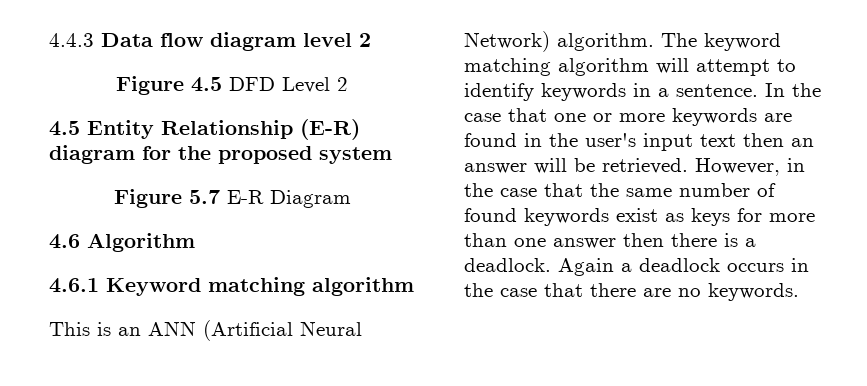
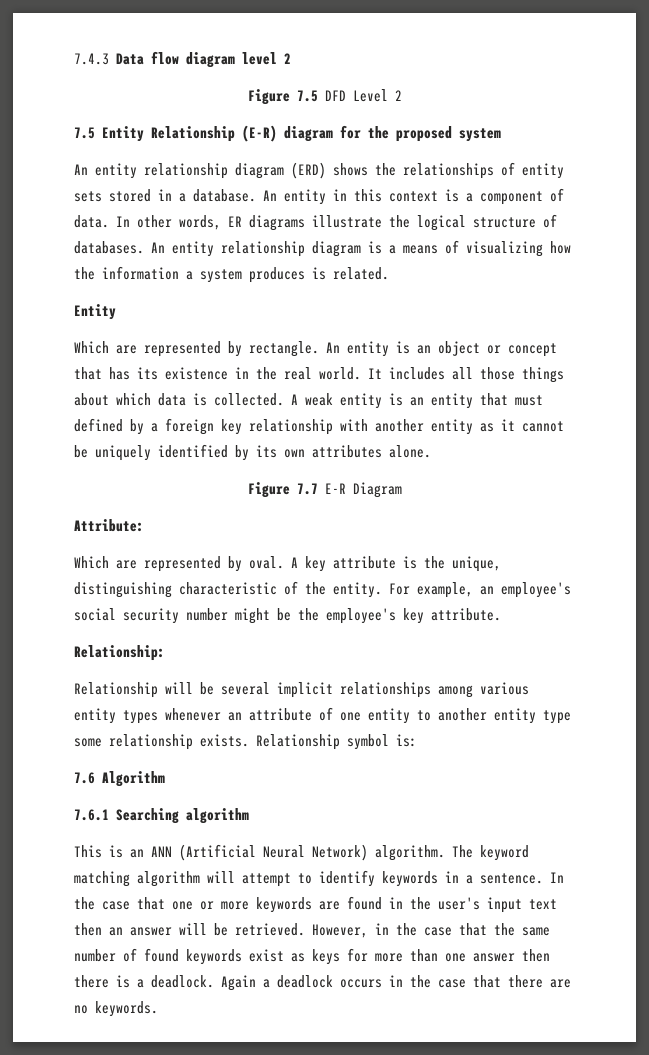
[49,33,94,47] 4.4.3 -> [74,53,109,65] 7.4.3
[191,77,222,92] 4.5 -> [296,90,318,102] 7.5
[49,121,80,136] 4.5 -> [74,127,95,139] 7.5
[113,189,220,208] // Figure 5.7 -> [74,162,564,179] [74,188,564,205] [74,214,557,231] [74,240,571,257] [74,266,389,283] [74,304,116,320] [74,341,557,357] [74,367,564,383] [74,393,543,409] [74,418,564,435] [74,444,431,461] [247,482,318,498] // An entity relationship diagram (ERD) shows the relationships of entity sets stored in a database. An entity in this context is a component of data. In other words, ER diagrams illustrate the logical structure of databases. An entity relationship diagram is a means of visualizing how the information a system produces is related. // Entity // Which are represented by rectangle. An entity is an object or concept that has its existence in the real world. It includes all those things about which data is collected. A weak entity is an entity that must defined by a foreign key relationship with another entity as it cannot be uniquely identified by its own attributes alone. // Figure 7.7
[49,233,195,252] [49,277,305,296] 4.6 Algorithm // 4.6.1 Keyword matching -> [74,519,144,532] [74,556,501,572] [74,581,571,598] [74,608,501,624] [74,645,165,661] [74,682,529,698] [74,707,571,724] [74,734,417,750] [74,771,165,787] [74,808,179,824] Attribute: // Which are represented by oval. A key attribute is the unique, distinguishing characteristic of the entity. For example, an employee's social security number might be the employee's key attribute. // Relationship: // Relationship will be several implicit relationships among various entity types whenever an attribute of one entity to another entity type some relationship exists. Relationship symbol is: // 7.6 Algorithm // 7.6.1 Searching

